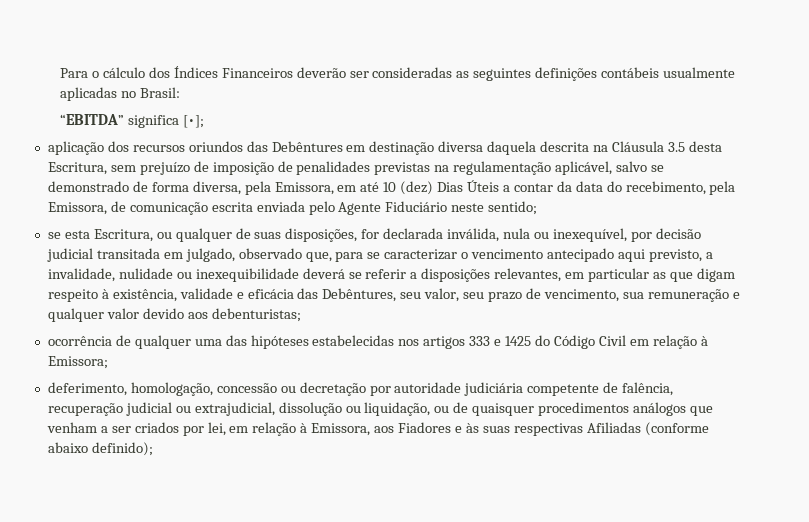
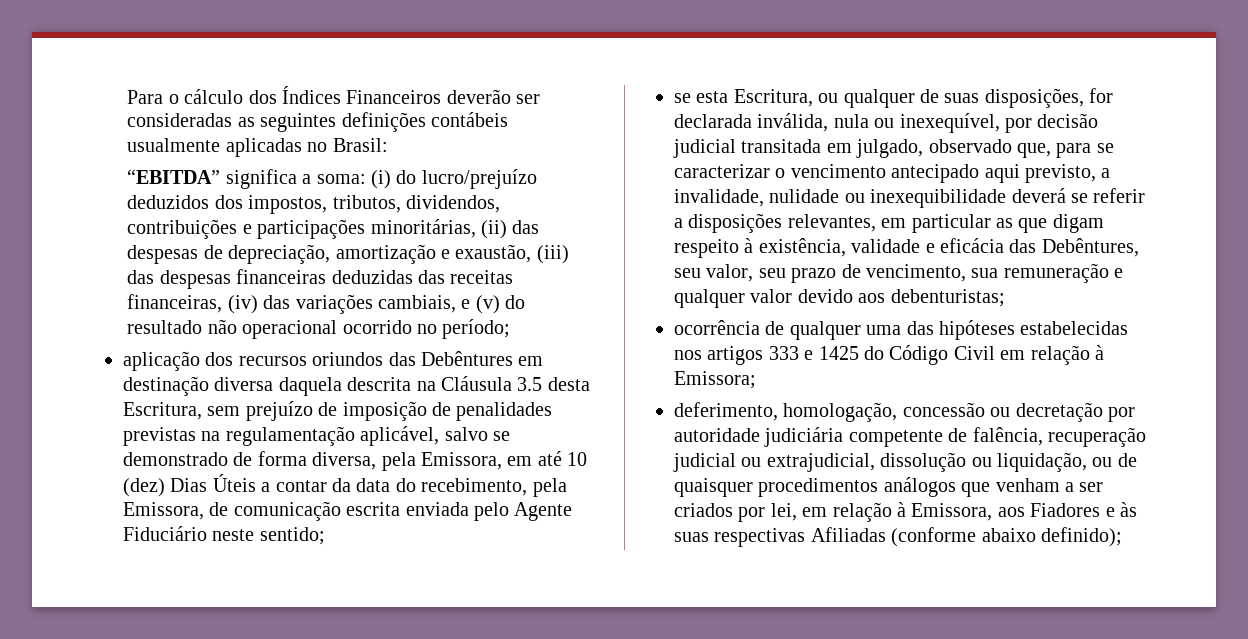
[182,115,204,128] [•]; -> [302,169,537,189] [127,195,500,214] [127,219,540,239] [127,244,569,264] [127,269,514,289] [127,294,526,314] [127,319,511,339] a soma: (i) do lucro/prejuízo deduzidos dos impostos, tributos, dividendos, contribuições e participações minoritárias, (ii) das despesas de depreciação, amortização e exaustão, (iii) das despesas financeiras deduzidas das receitas financeiras, (iv) das variações cambiais, e (v) do resultado não operacional ocorrido no período;

